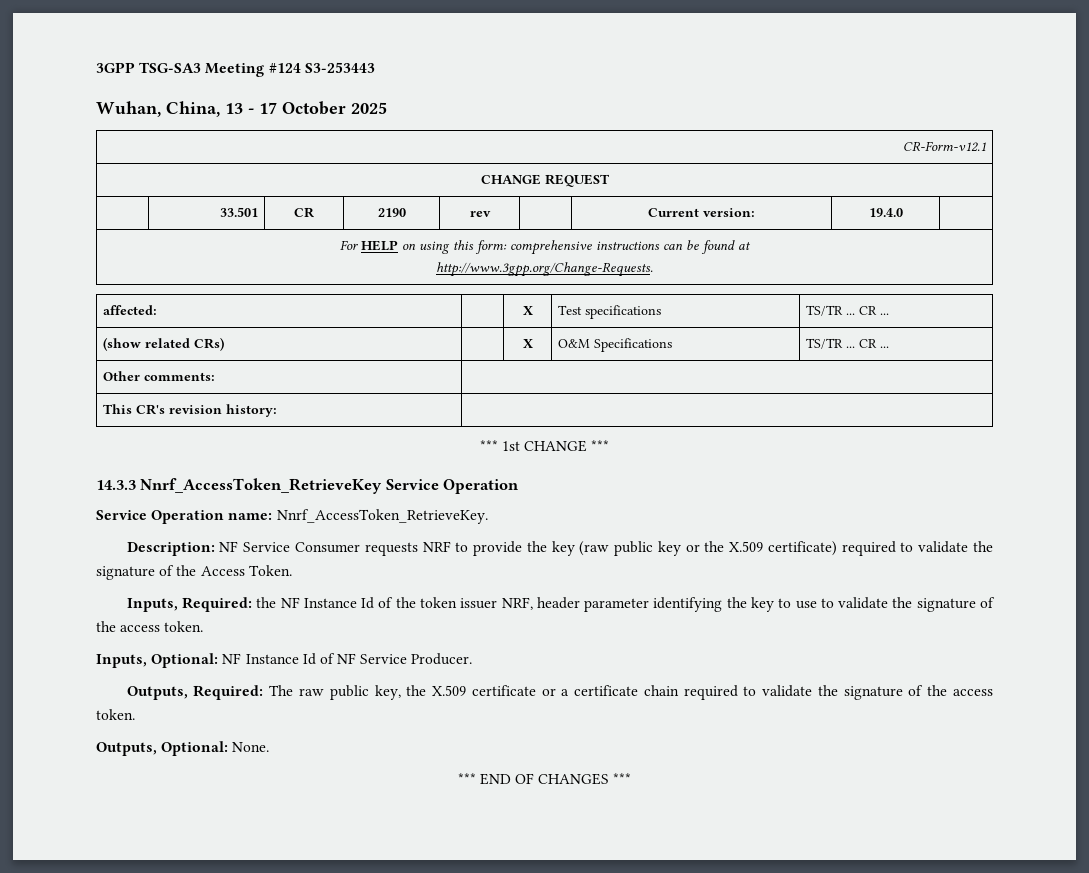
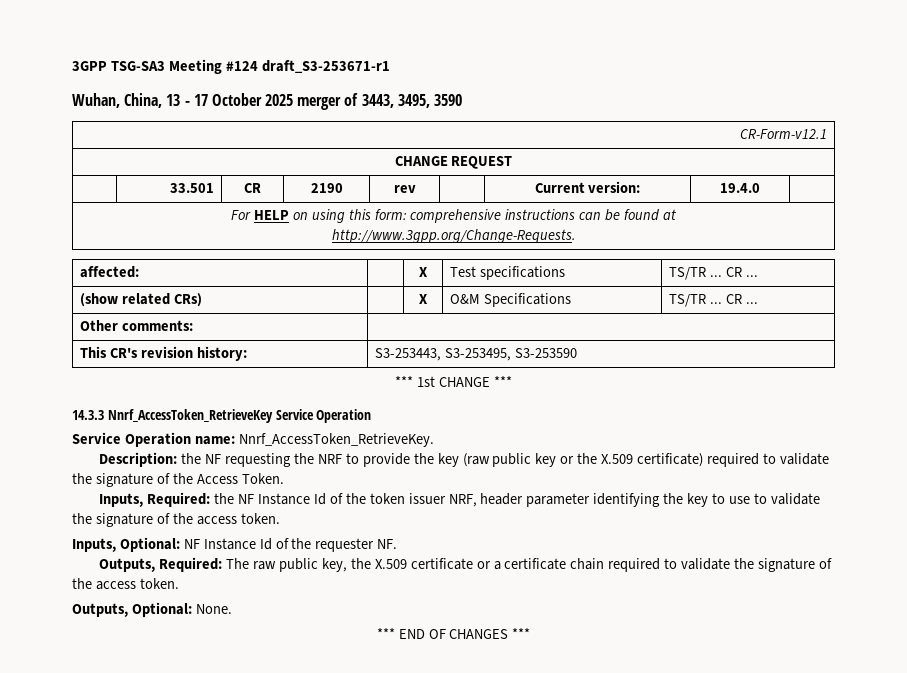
[304,62,375,73] S3-253443 -> [261,60,390,73] draft_S3-253671-r1
(387, 108) none -> [297,93,463,110] merger of 3443, 3495, 3590
(278, 410) none -> [374,348,577,361] S3-253443, S3-253495, S3-253590
[219,541,418,556] NF Service Consumer requests -> [181,453,315,467] the NF requesting the
[337,653,473,665] NF Service Producer. -> [291,538,398,552] the requester NF.

